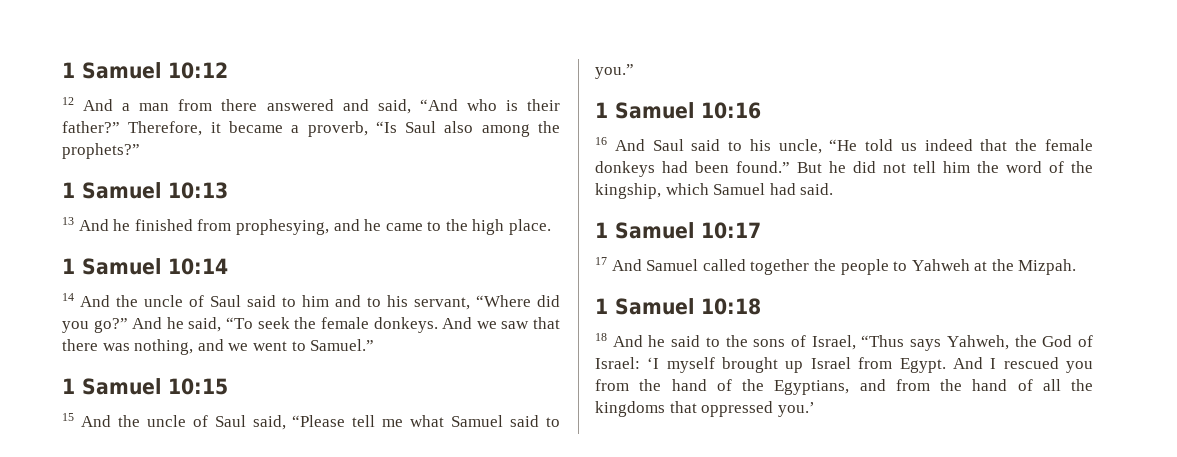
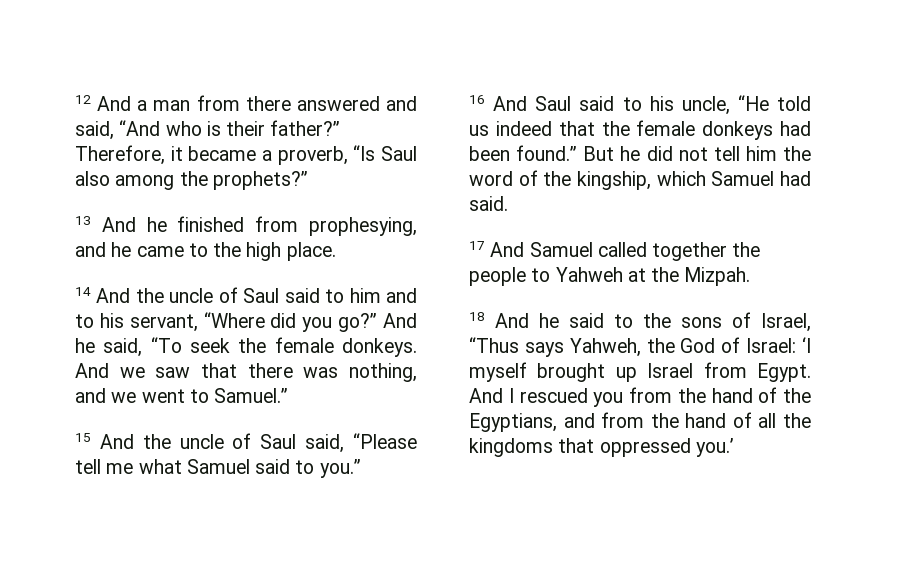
[62,62,228,79] 1 Samuel 10:12 // -> (75, 99) none
[62,182,228,199] // 1 Samuel 10:13 -> (308, 180) none
[62,258,228,275] // 1 Samuel 10:14 -> (336, 251) none
[62,378,228,395] // 1 Samuel 10:15 -> (289, 395) none
[595,102,761,119] // 1 Samuel 10:16 -> (361, 468) none
[595,222,761,239] // 1 Samuel 10:17 -> (508, 203) none
[595,298,761,315] // 1 Samuel 10:18 -> (751, 276) none

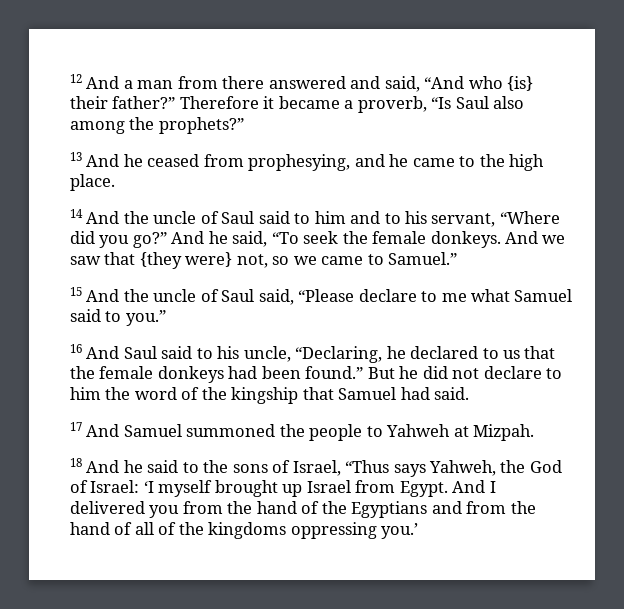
[206,121,221,136] is -> [507,76,534,91] {is}
[75,145,165,165] Therefore, -> [179,96,259,109] Therefore
[177,216,245,232] finished -> [147,154,200,167] ceased
[247,363,417,382] [75,388,185,403] there was nothing, and we went -> [139,252,364,269] {they were} not, so we came
[75,459,101,474] tell -> [358,289,438,302] declare to
[737,95,811,111] [469,121,552,136] “He told us indeed -> [295,346,521,363] “Declaring, he declared to us
[713,146,740,161] tell -> [483,366,563,379] declare to
[577,171,706,190] kingship, which -> [231,387,334,404] kingship that
[597,242,728,261] called together -> [186,424,276,437] summoned
[651,267,680,282] the -> (469, 431) none
[519,388,588,403] rescued -> [70,501,145,514] delivered
[469,413,557,432] Egyptians, -> [351,501,428,518] Egyptians
(777, 420) none -> [158,522,177,535] of
[558,438,691,457] that oppressed -> [290,522,377,539] oppressing

